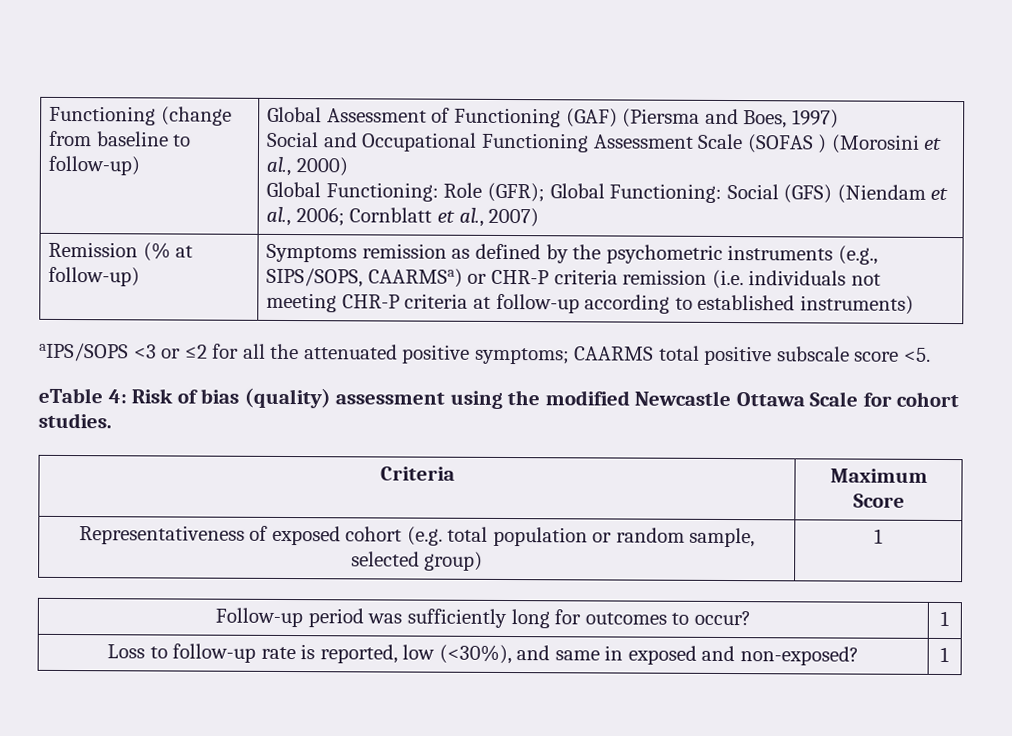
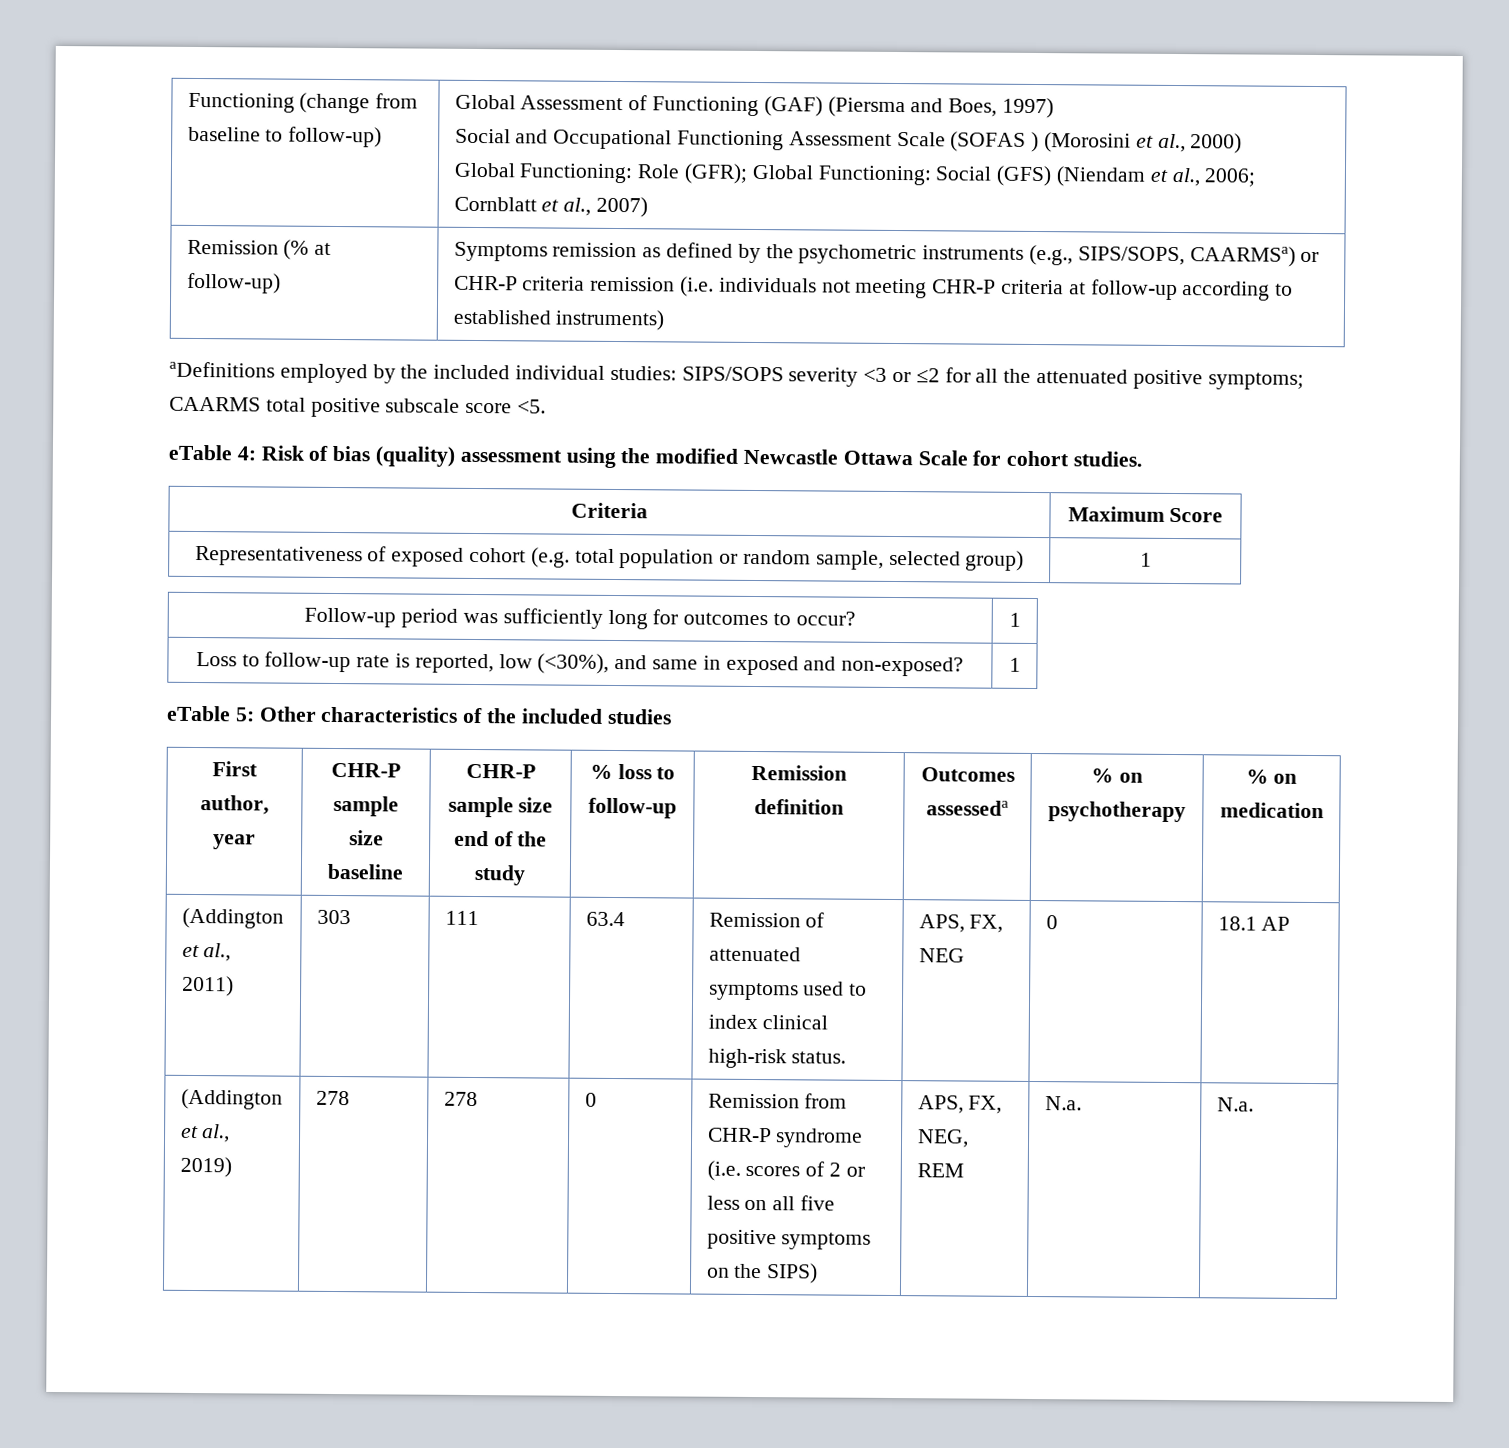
[39,342,129,362] aIPS/SOPS -> [169,361,859,387] aDefinitions employed by the included individual studies: SIPS/SOPS severity
(949, 654) none -> [167,705,672,725] [212,761,258,777] [200,795,269,815] [213,834,256,850] [331,762,401,778] [333,795,399,817] [348,830,384,846] [327,863,403,880] [465,763,536,779] [447,796,554,818] [453,830,548,847] [474,865,525,886] [589,764,676,780] [588,797,677,819] [751,764,847,781] [754,799,844,815] [920,767,1015,782] [926,800,1009,816] [1091,768,1143,783] [1048,801,1186,823] [1245,769,1298,784] [1219,802,1324,819] [181,907,284,929] [181,943,232,962] [181,975,234,997] [316,909,351,925] [444,910,479,926] [585,911,625,927] [708,912,826,928] [708,946,801,962] [708,981,868,1001] [707,1014,829,1030] [707,1048,847,1069] [918,914,1004,933] [918,948,965,963] [1045,915,1058,930] [1217,916,1291,931] [180,1088,283,1110] [180,1124,231,1143] [179,1156,232,1178] [315,1090,350,1106] [443,1091,478,1107] [584,1092,597,1107] [707,1093,848,1109] [707,1127,864,1148] [706,1160,865,1181] [706,1195,836,1211] [706,1229,872,1250] [706,1263,819,1284] [917,1095,1003,1114] [916,1129,969,1148] [916,1163,964,1178] [1044,1096,1082,1111] [1216,1097,1254,1112] // eTable 5: Other characteristics of the included studies // First author, year | CHR-P sample size baseline | CHR-P sample size end of the study | % loss to follow-up | Remission definition | Outcomes assesseda | % on psychotherapy | % on medication // (Addington et al., 2011) | 303 | 111 | 63.4 | Remission of attenuated symptoms used to index clinical high-risk status. | APS, FX, NEG | 0 | 18.1 AP // (Addington et al., 2019) | 278 | 278 | 0 | Remission from CHR-P syndrome (i.e. scores of 2 or less on all five positive symptoms on the SIPS) | APS, FX, NEG, REM | N.a. | N.a.

